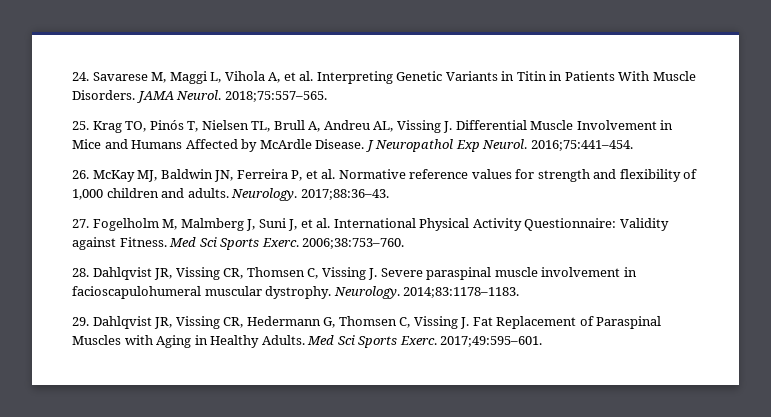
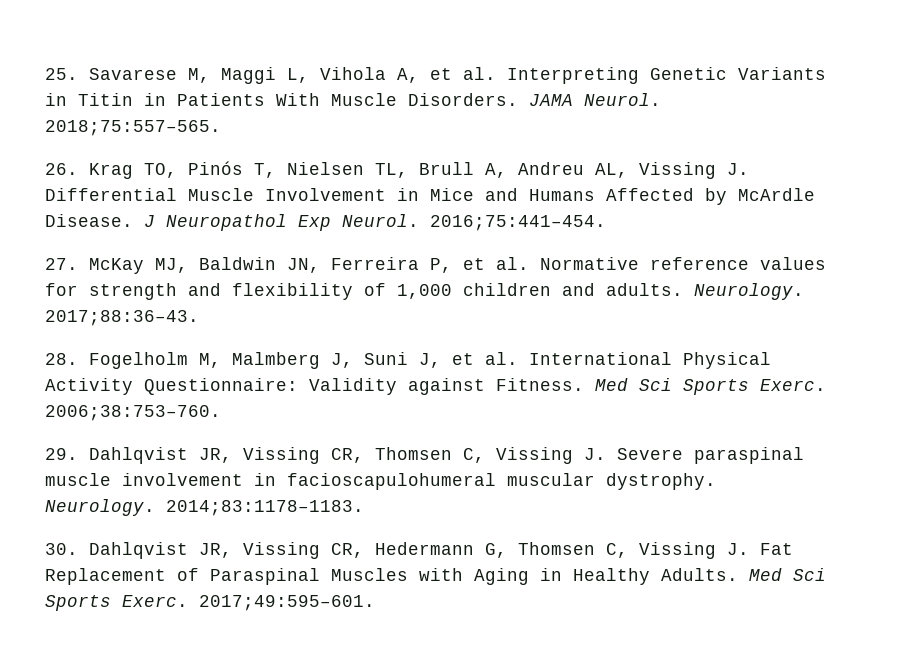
[72,72,89,81] 24. -> [45,68,78,80] 25.
[72,121,89,130] 25. -> [45,163,78,175] 26.
[72,170,89,179] 26. -> [45,258,78,270] 27.
[72,219,89,228] 27. -> [45,353,78,365] 28.
[72,268,89,277] 28. -> [45,448,78,460] 29.
[72,317,89,326] 29. -> [45,543,78,555] 30.

